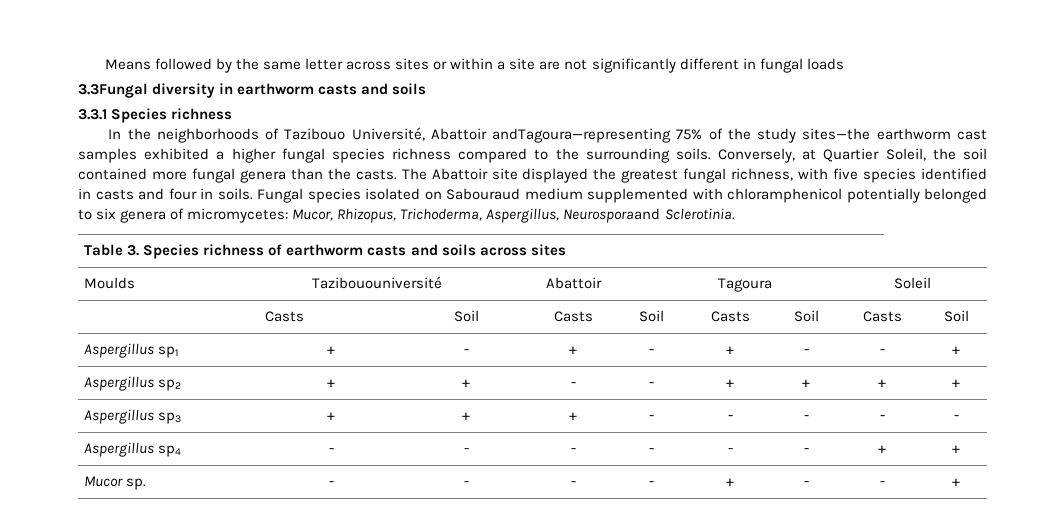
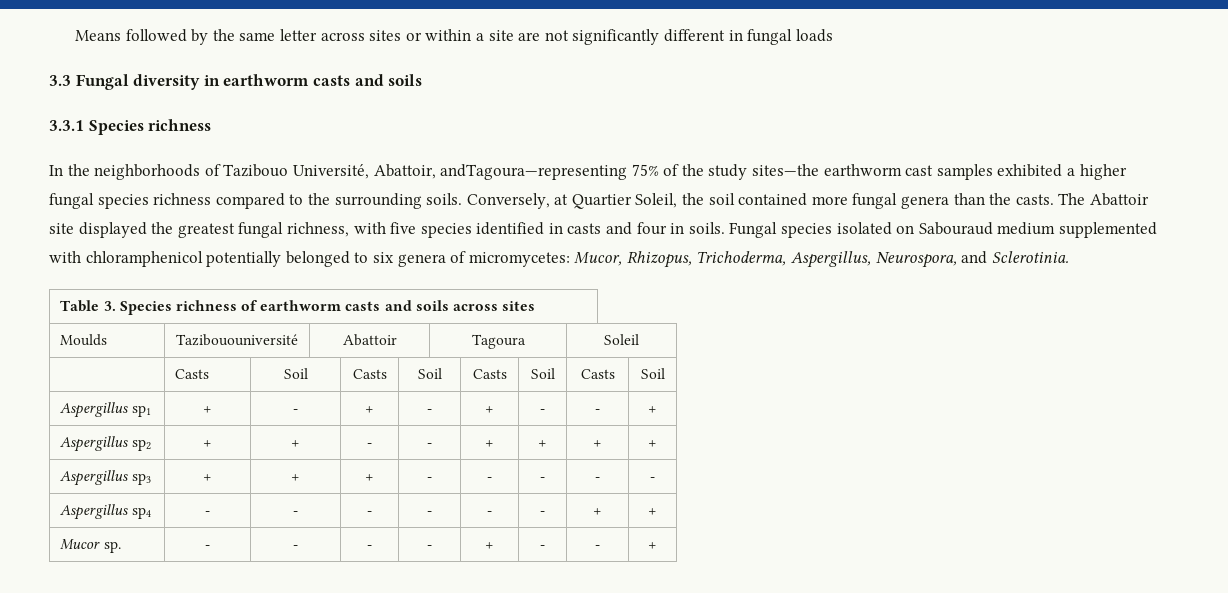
[78,83,148,98] 3.3Fungal -> [49,74,129,90] 3.3 Fungal
[430,128,487,140] Abattoir -> [373,164,436,179] Abattoir,
[563,208,661,223] Neurosporaand -> [875,251,988,268] Neurospora, and

